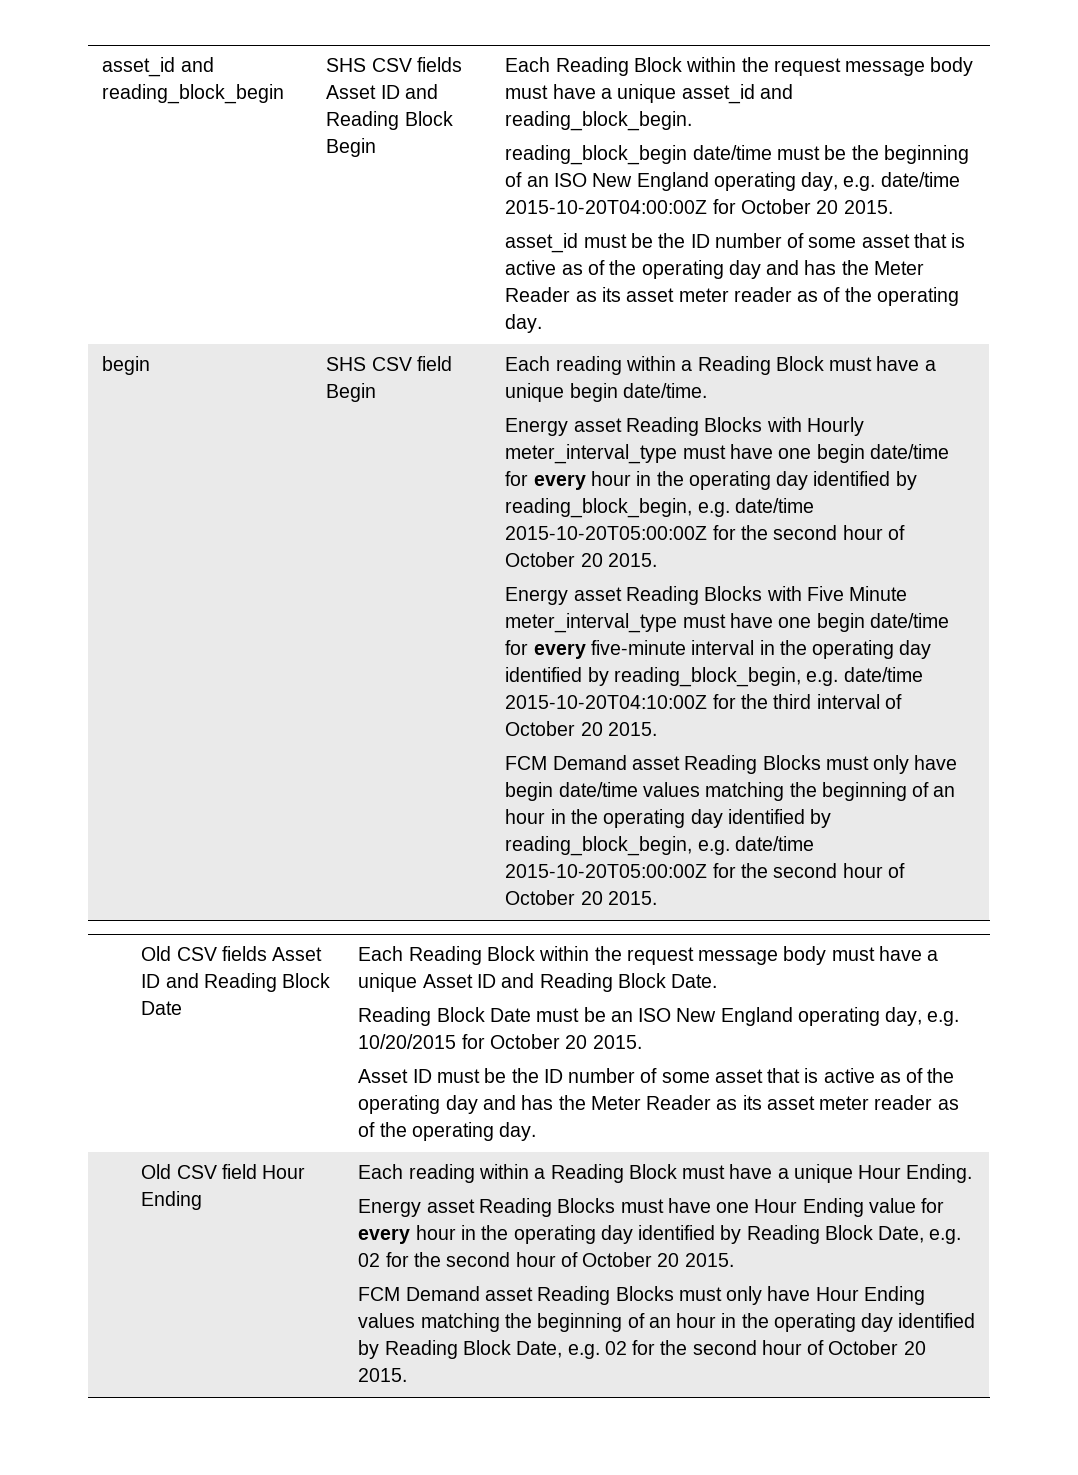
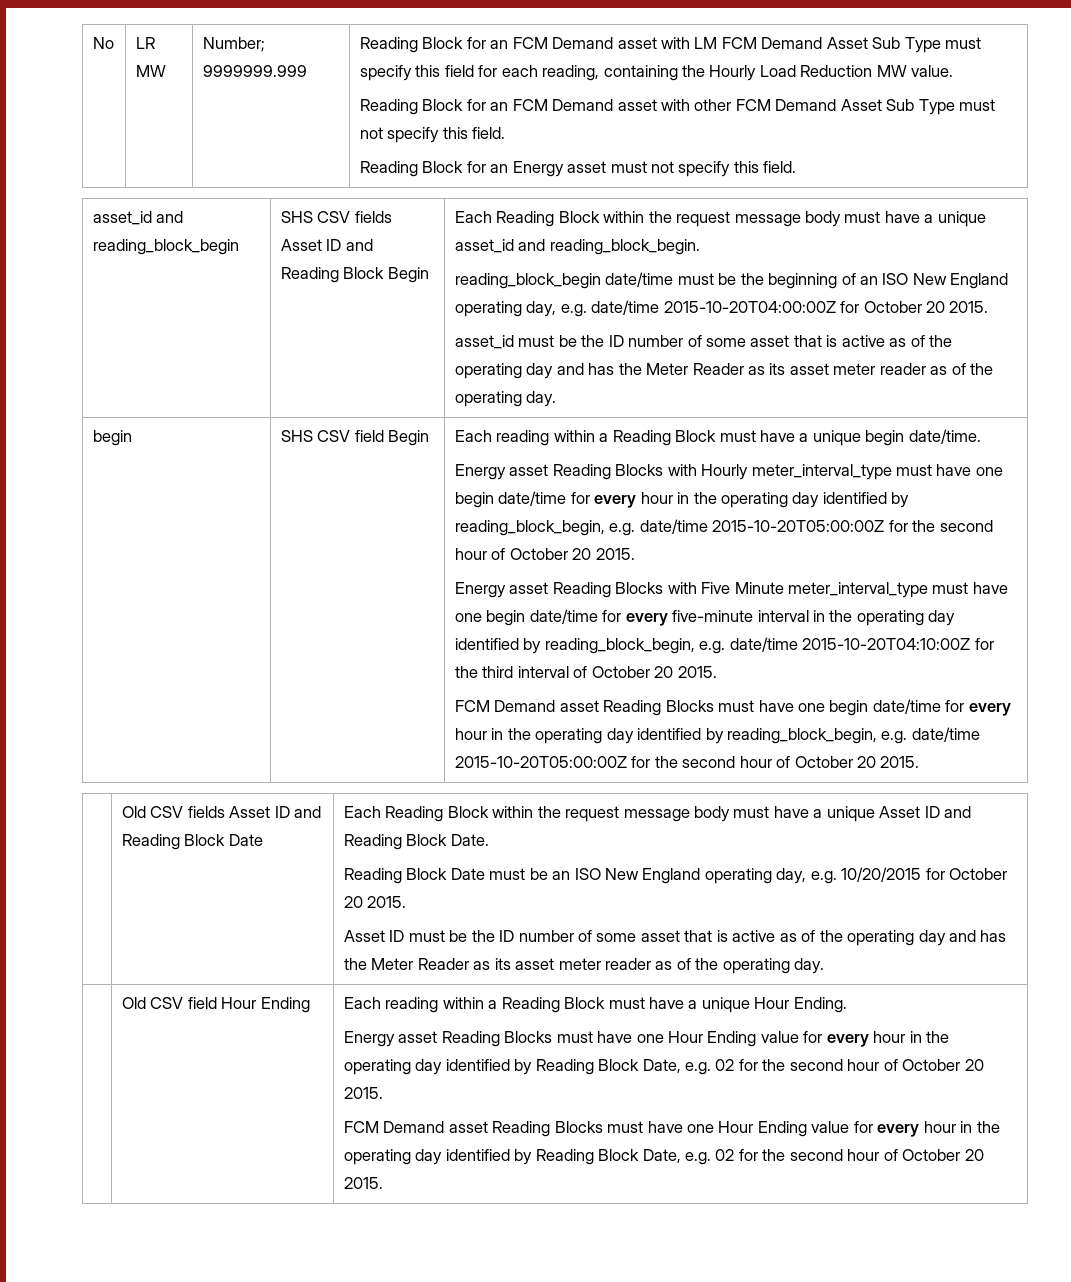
(102, 67) none -> [92,37,114,49] [135,37,155,49] [135,65,166,77] [202,37,265,52] [202,65,307,77] [359,37,982,53] [359,65,954,81] [359,99,996,115] [359,127,506,143] [359,161,797,177] No | LR MW | Number; 9999999.999 | Reading Block for an FCM Demand asset with LM FCM Demand Asset Sub Type must specify this field for each reading, containing the Hourly Load Reduction MW value. // Reading Block for an FCM Demand asset with other FCM Demand Asset Sub Type must not specify this field. // Reading Block for an Energy asset must not specify this field. //
[873,755,958,774] [505,782,956,801] only have begin date/time values matching the beginning of an -> [758,699,1011,716] have one begin date/time for every
[726,1286,925,1305] [358,1313,671,1332] only have Hour Ending values matching the beginning of an -> [647,1121,920,1137] have one Hour Ending value for every

